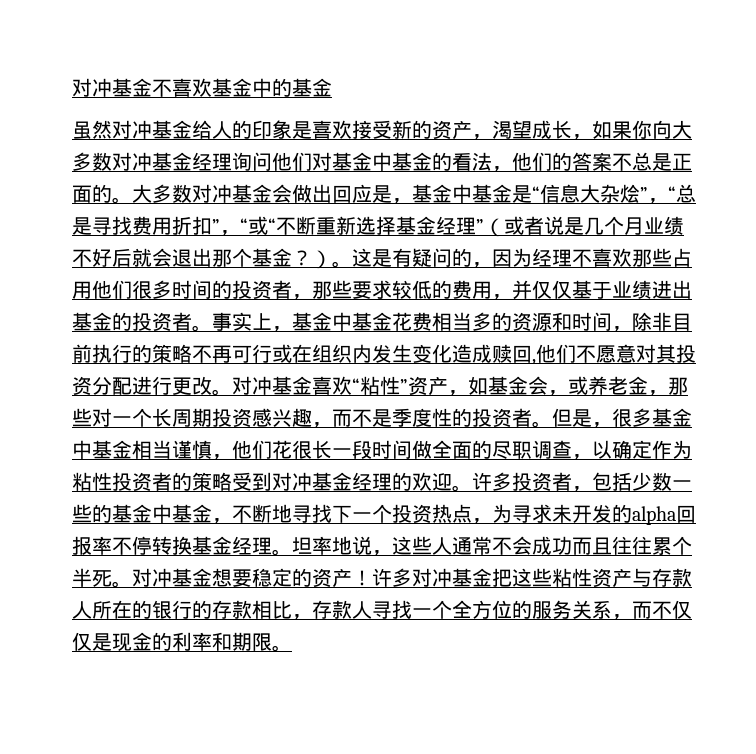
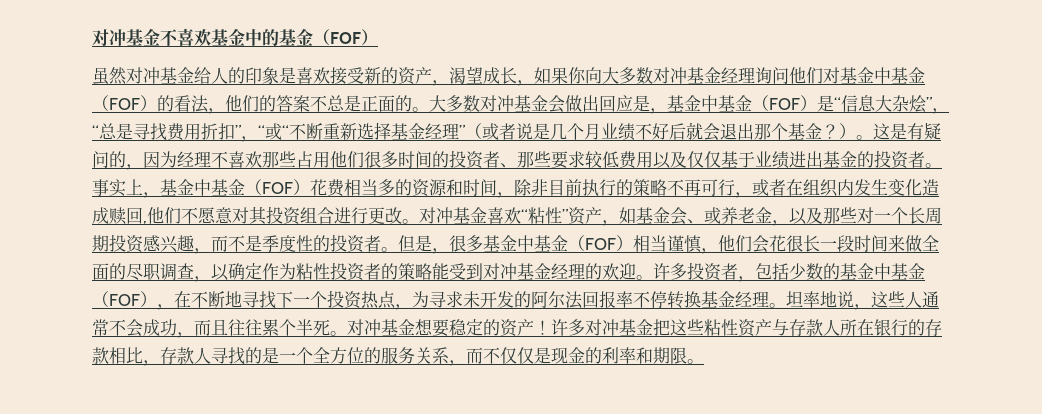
(332, 87) none -> [313,29,378,46] （FOF）
(432, 161) none -> [92,95,157,111] （FOF）
(512, 193) none -> [752,95,817,111] （FOF）
[292,294,312,300] ， -> [500,163,517,168] 、
[432,280,532,300] 的费用，并 -> [619,151,687,169] 费用以及
(392, 321) none -> [245,179,310,195] （FOF）
[272,344,292,363] 或 -> [735,179,786,198] ，或者
[92,376,132,395] 分配 -> [300,207,334,224] 组合
[548,390,568,396] ， -> [687,219,704,224] 、
(668, 393) none -> [789,207,823,225] 以及
(132, 449) none -> [568,235,633,251] （FOF）
(272, 449) none -> [752,235,769,253] 会
(412, 449) none -> [888,235,905,252] 来
(232, 481) none -> [432,263,449,280] 能
[672,480,692,489] [72,504,92,523] 一些 -> (823, 271) none
[212,518,232,524] ， -> [92,291,191,310] （FOF），在
[632,506,676,525] alpha -> [531,291,583,309] 阿尔法
(572, 545) none -> [177,332,194,338] ，
[132,600,152,619] 的 -> (874, 327) none
(412, 609) none -> [245,347,279,364] 的是

